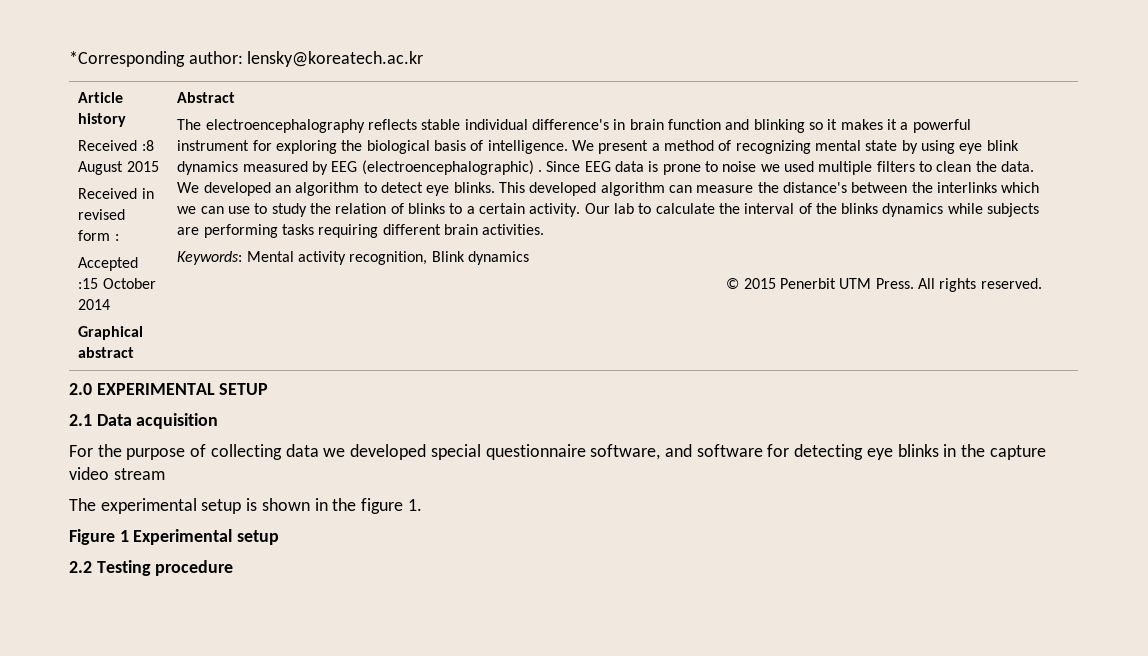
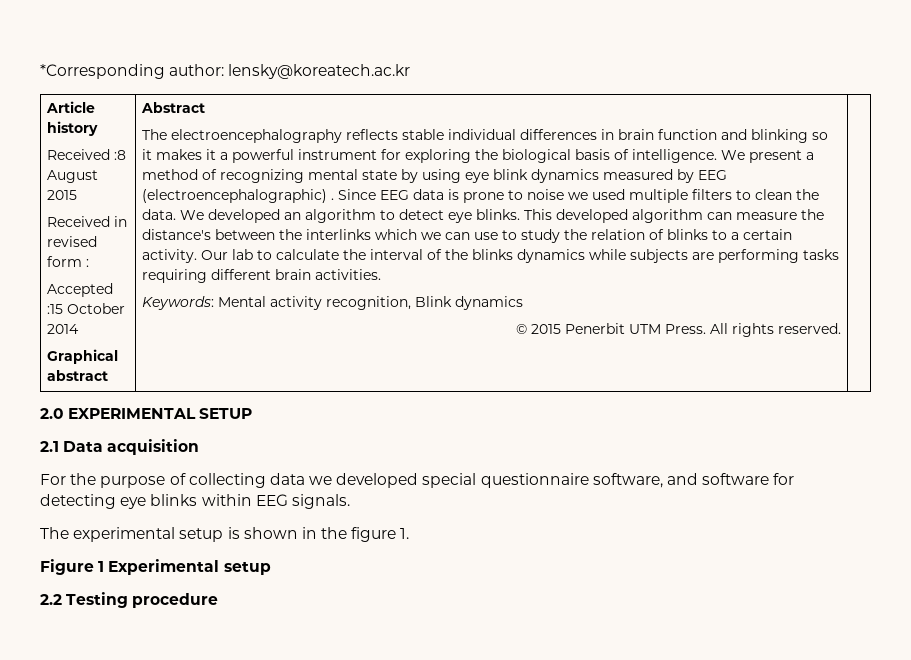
[532,119,610,130] difference's -> [520,129,598,140] differences
[943,444,1046,460] [69,467,165,480] in the capture video stream -> [201,494,350,509] within EEG signals.

